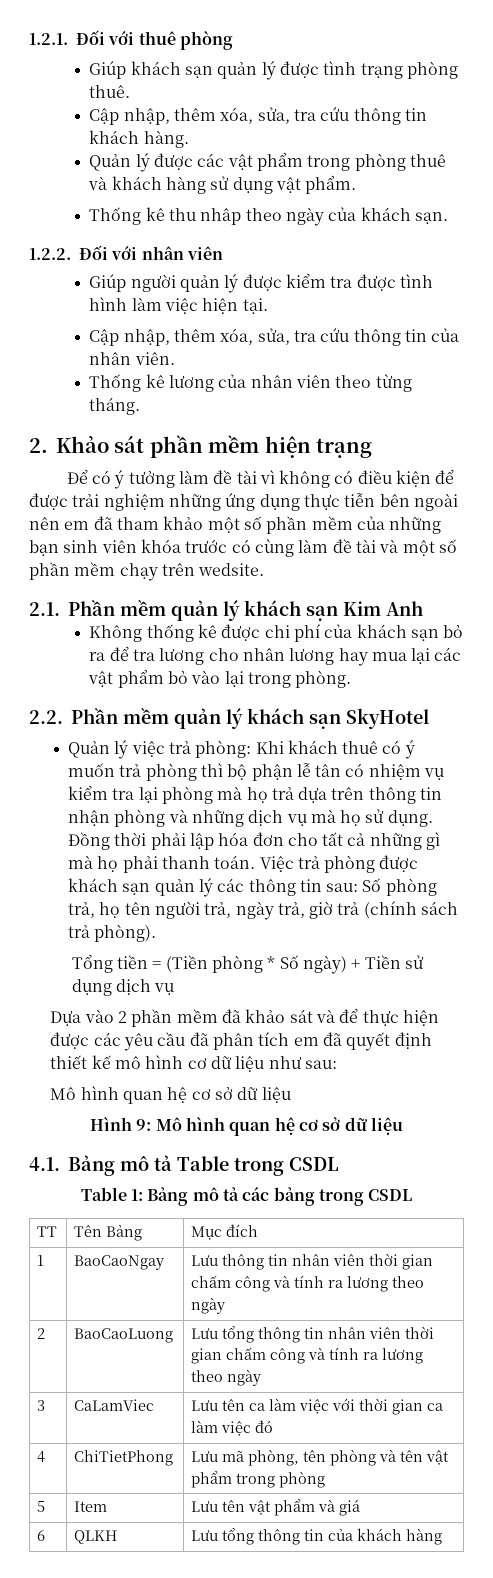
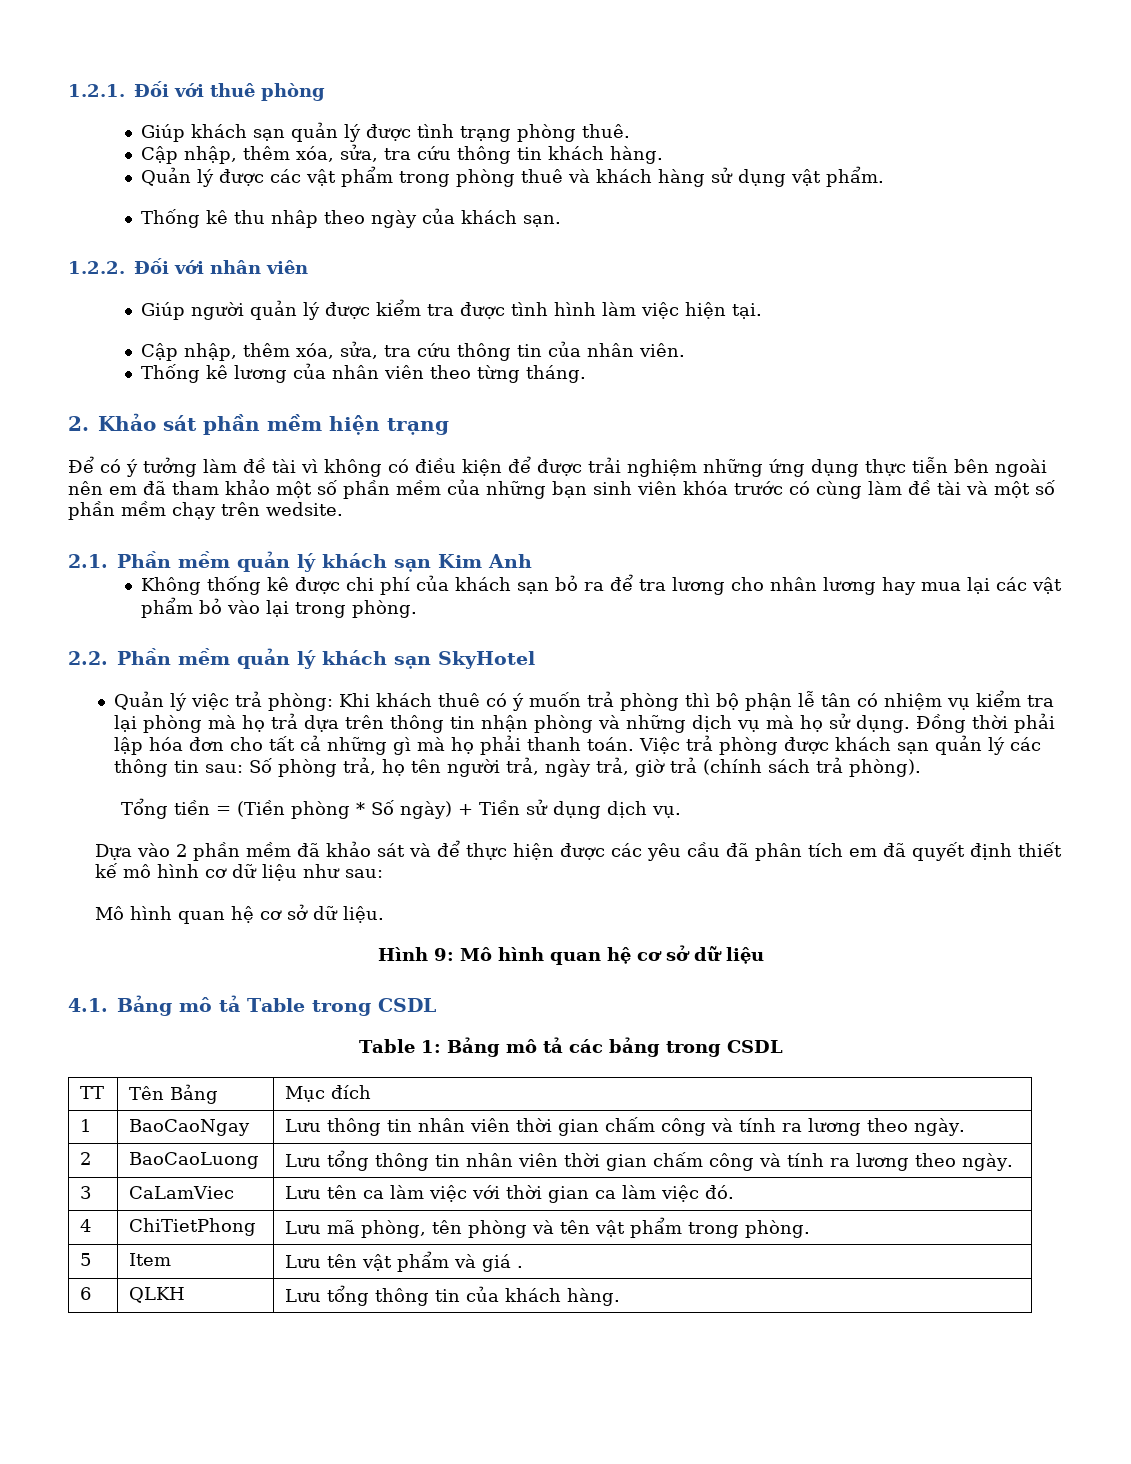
[154,983,175,995] vụ -> [652,806,682,818] vụ.
[261,1087,291,1103] liệu -> [342,906,384,923] liệu.
[191,1297,226,1314] ngày -> [914,1118,966,1136] ngày.
[227,1369,262,1386] ngày -> [962,1153,1014,1171] ngày.
[255,1420,274,1433] đó -> [705,1185,735,1199] đó.
[279,1471,326,1488] phòng -> [745,1220,811,1238] phòng.
(361, 1507) none -> [517,1266,524,1268] .
[406,1528,443,1545] hàng -> [567,1288,621,1306] hàng.

